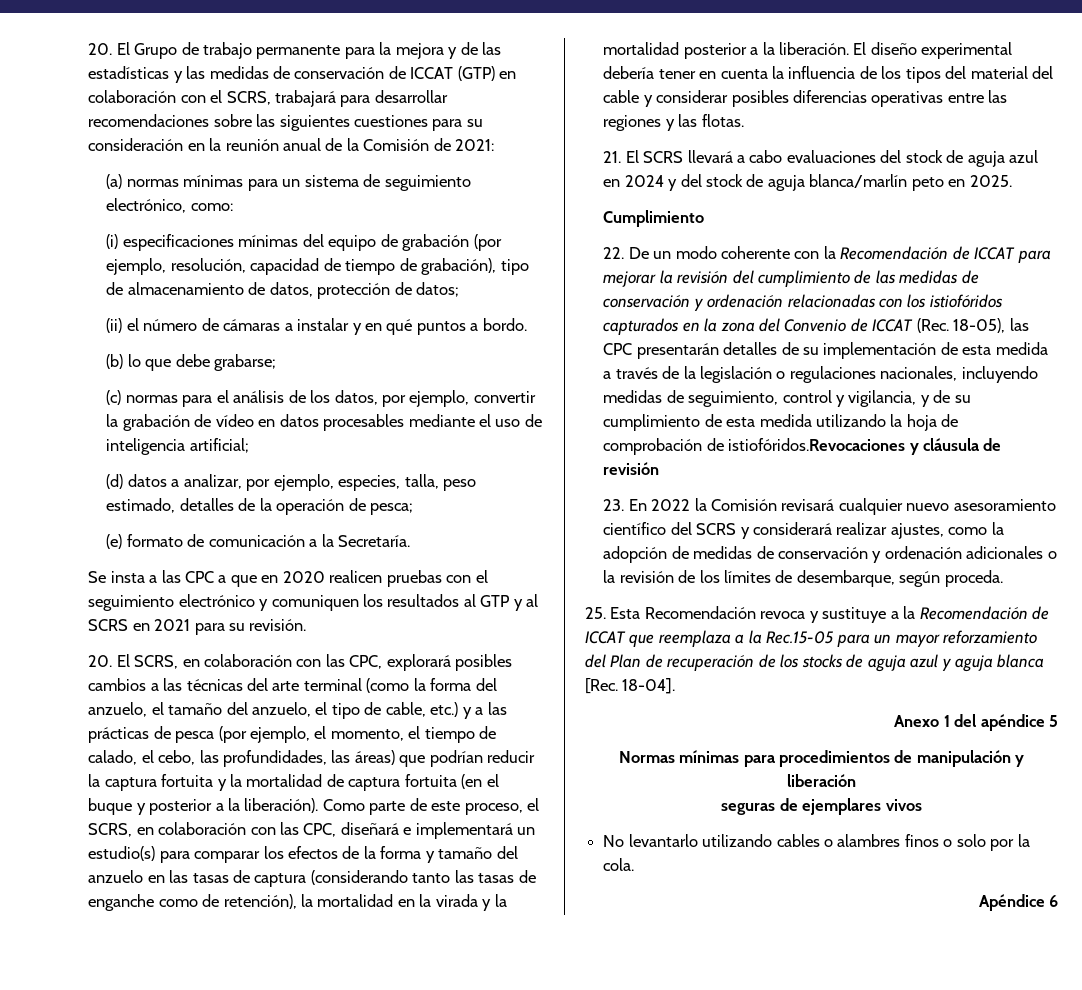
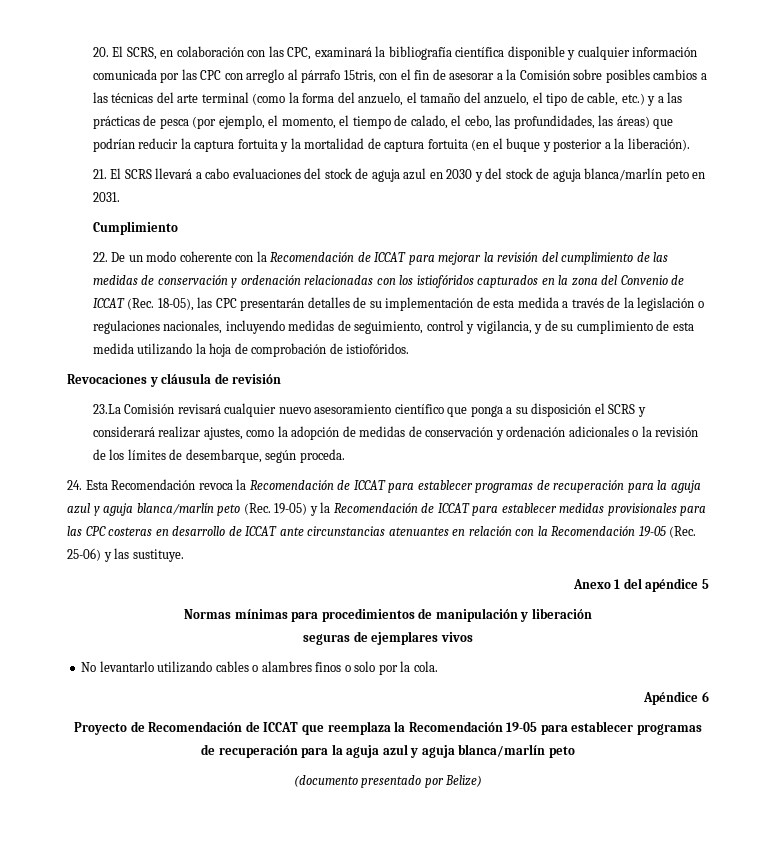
[88,42,502,59] [88,66,517,83] [88,90,448,107] [88,114,483,131] [88,138,495,151] [106,174,471,191] [106,198,233,213] [106,234,502,251] [106,258,529,275] [106,282,460,299] [106,318,527,335] [106,354,277,371] [106,390,536,407] [106,414,542,431] [106,438,249,455] [106,474,477,491] [106,498,414,515] [106,534,411,549] [88,570,488,587] [88,594,539,611] [88,619,307,635] [88,654,451,671] 20. El Grupo de trabajo permanente para la mejora y de las estadísticas y las medidas de conservación de ICCAT (GTP) en colaboración con el SCRS, trabajará para desarrollar recomendaciones sobre las siguientes cuestiones para su consideración en la reunión anual de la Comisión de 2021: // (a) normas mínimas para un sistema de seguimiento electrónico, como: // (i) especificaciones mínimas del equipo de grabación (por ejemplo, resolución, capacidad de tiempo de grabación), tipo de almacenamiento de datos, protección de datos; // (ii) el número de cámaras a instalar y en qué puntos a bordo. // (b) lo que debe grabarse; // (c) normas para el análisis de los datos, por ejemplo, convertir la grabación de vídeo en datos procesables mediante el uso de inteligencia artificial; // (d) datos a analizar, por ejemplo, especies, talla, peso estimado, detalles de la operación de pesca; // (e) formato de comunicación a la Secretaría. // Se insta a las CPC a que en 2020 realicen pruebas con el seguimiento electrónico y comuniquen los resultados al GTP y al SCRS en 2021 para su revisión. // 20. El SCRS, en colaboración con las CPC, explorará -> [92,46,698,60] [92,69,603,83] 20. El SCRS, en colaboración con las CPC, examinará la bibliografía científica disponible y cualquier información comunicada por las CPC con arreglo al párrafo 15tris, con el fin de asesorar a la Comisión sobre
[322,798,540,815] [88,822,536,839] [88,846,518,863] [88,870,536,887] [88,894,507,911] [603,42,1013,59] [603,66,1054,83] [603,90,1008,107] [603,114,744,131] Como parte de este proceso, el SCRS, en colaboración con las CPC, diseñará e implementará un estudio(s) para comparar los efectos de la forma y tamaño del anzuelo en las tasas de captura (considerando tanto las tasas de enganche como de retención), la mortalidad en la virada y la mortalidad posterior a la liberación. El diseño experimental debería tener en cuenta la influencia de los tipos del material del cable y considerar posibles diferencias operativas entre las regiones y las flotas. -> (690, 144) none
[624,175,664,187] 2024 -> [446,169,473,179] 2030
[969,175,1012,187] 2025. -> [92,192,120,202] 2031.
[728,438,906,451] istiofóridos.Revocaciones -> [346,343,410,354] [67,374,147,384] istiofóridos. // Revocaciones
[603,498,707,511] 23. En 2022 la -> [92,404,121,414] 23.La
[670,522,692,535] del -> [447,403,605,417] que ponga a su disposición el
[585,607,606,619] 25. -> [67,480,82,490] 24.
[809,606,1050,623] [585,630,1038,647] [585,654,1045,672] [585,678,676,694] y sustituye a la Recomendación de ICCAT que reemplaza a la Rec.15-05 para un mayor reforzamiento del Plan de recuperación de los stocks de aguja azul y aguja blanca [Rec. 18-04]. -> [236,479,701,493] [67,502,707,516] [67,526,697,538] [67,548,184,562] la Recomendación de ICCAT para establecer programas de recuperación para la aguja azul y aguja blanca/marlín peto (Rec. 19-05) y la Recomendación de ICCAT para establecer medidas provisionales para las CPC costeras en desarrollo de ICCAT ante circunstancias atenuantes en relación con la Recomendación 19-05 (Rec. 25-06) y las sustituye.
(1058, 901) none -> [74,721,702,735] [201,744,575,758] [293,775,483,788] // Proyecto de Recomendación de ICCAT que reemplaza la Recomendación 19-05 para establecer programas de recuperación para la aguja azul y aguja blanca/marlín peto // (documento presentado por Belize)

